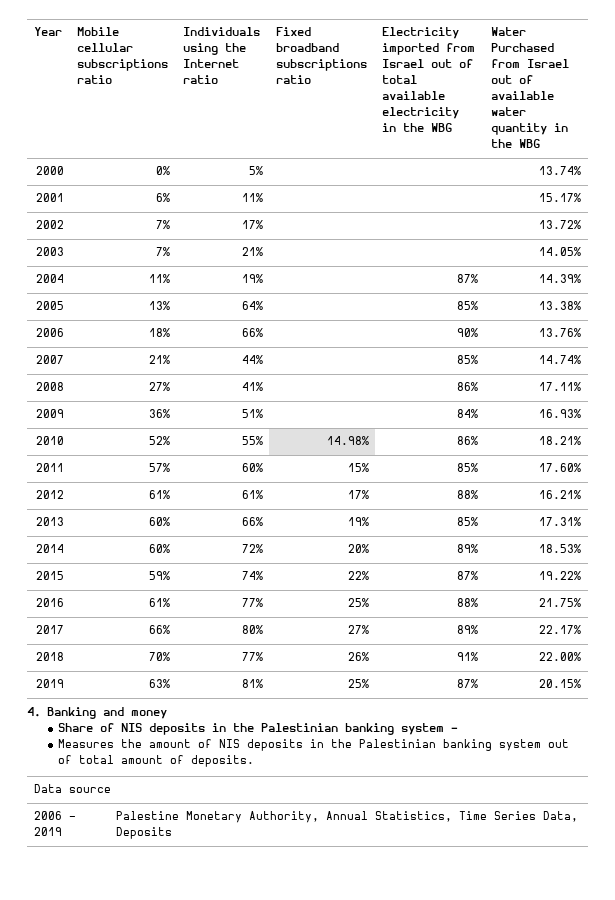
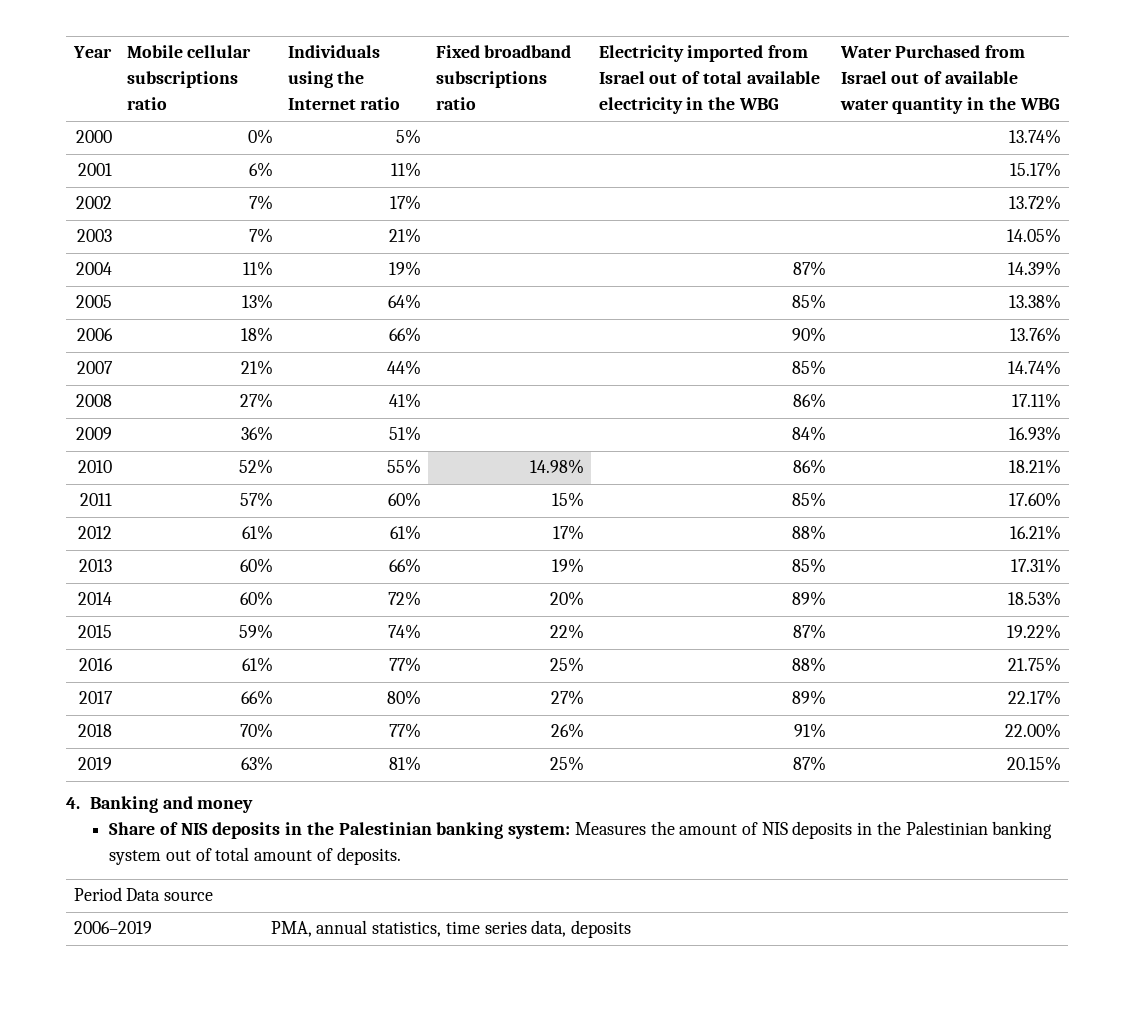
[400,723,458,735] system – // -> [508,824,571,839] system:
(254, 761) none -> [73,887,122,901] Period
[34,811,77,820] [34,827,63,836] [116,811,579,823] [116,827,173,839] 2006 - 2019 | Palestine Monetary Authority, Annual Statistics, Time Series Data, Deposits -> [73,921,152,934] [270,920,632,938] 2006–2019 | PMA, annual statistics, time series data, deposits

